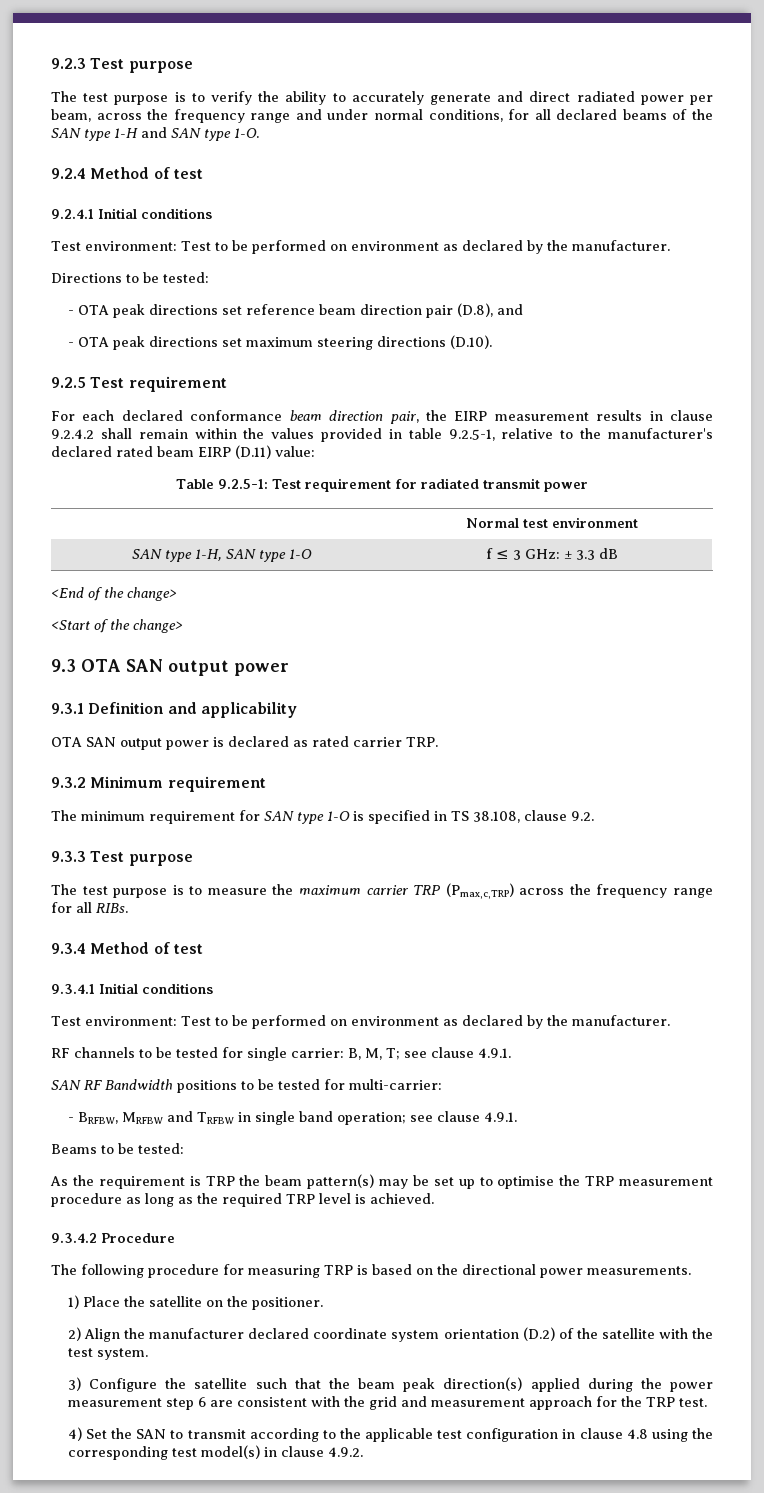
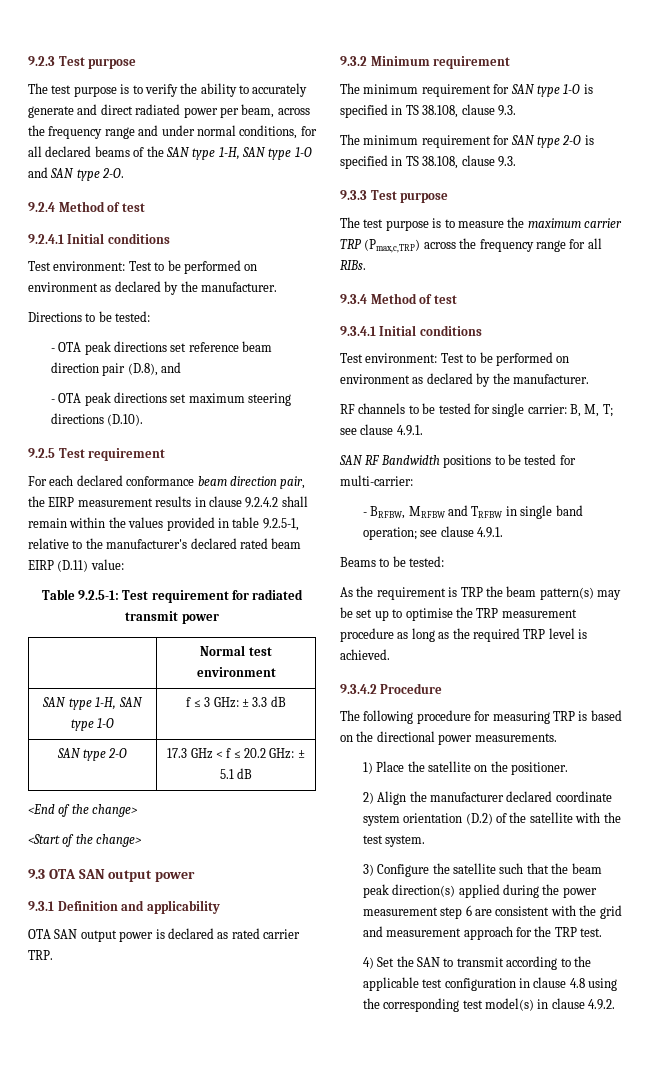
[114,128,138,138] 1-H -> [218,147,312,160] 1-H, SAN type 1-O
[234,128,259,138] 1-O. -> [102,168,125,178] 2-O.
(618, 553) none -> [56,748,128,761] [167,748,305,759] [219,768,253,779] // SAN type 2-O | 17.3 GHz < f ≤ 20.2 GHz: ± 5.1 dB
[571,811,594,821] 9.2. -> [497,105,516,116] [340,134,594,148] [340,155,516,169] 9.3. // The minimum requirement for SAN type 2-O is specified in TS 38.108, clause 9.3.

